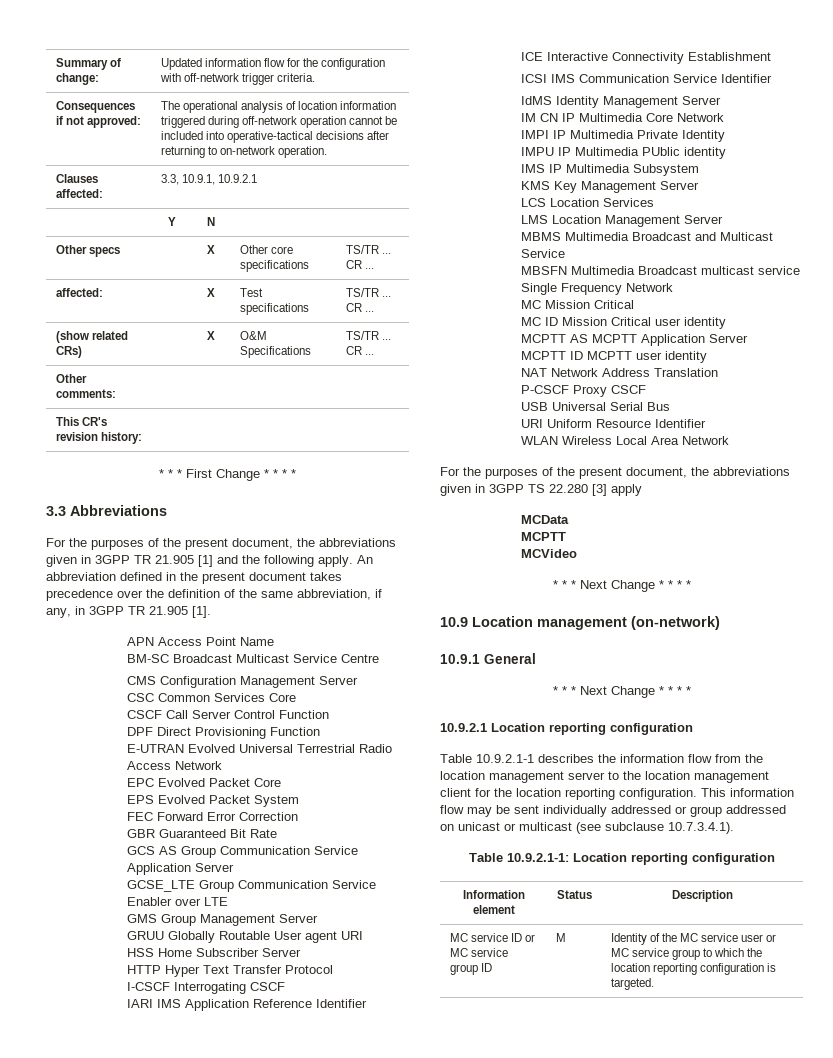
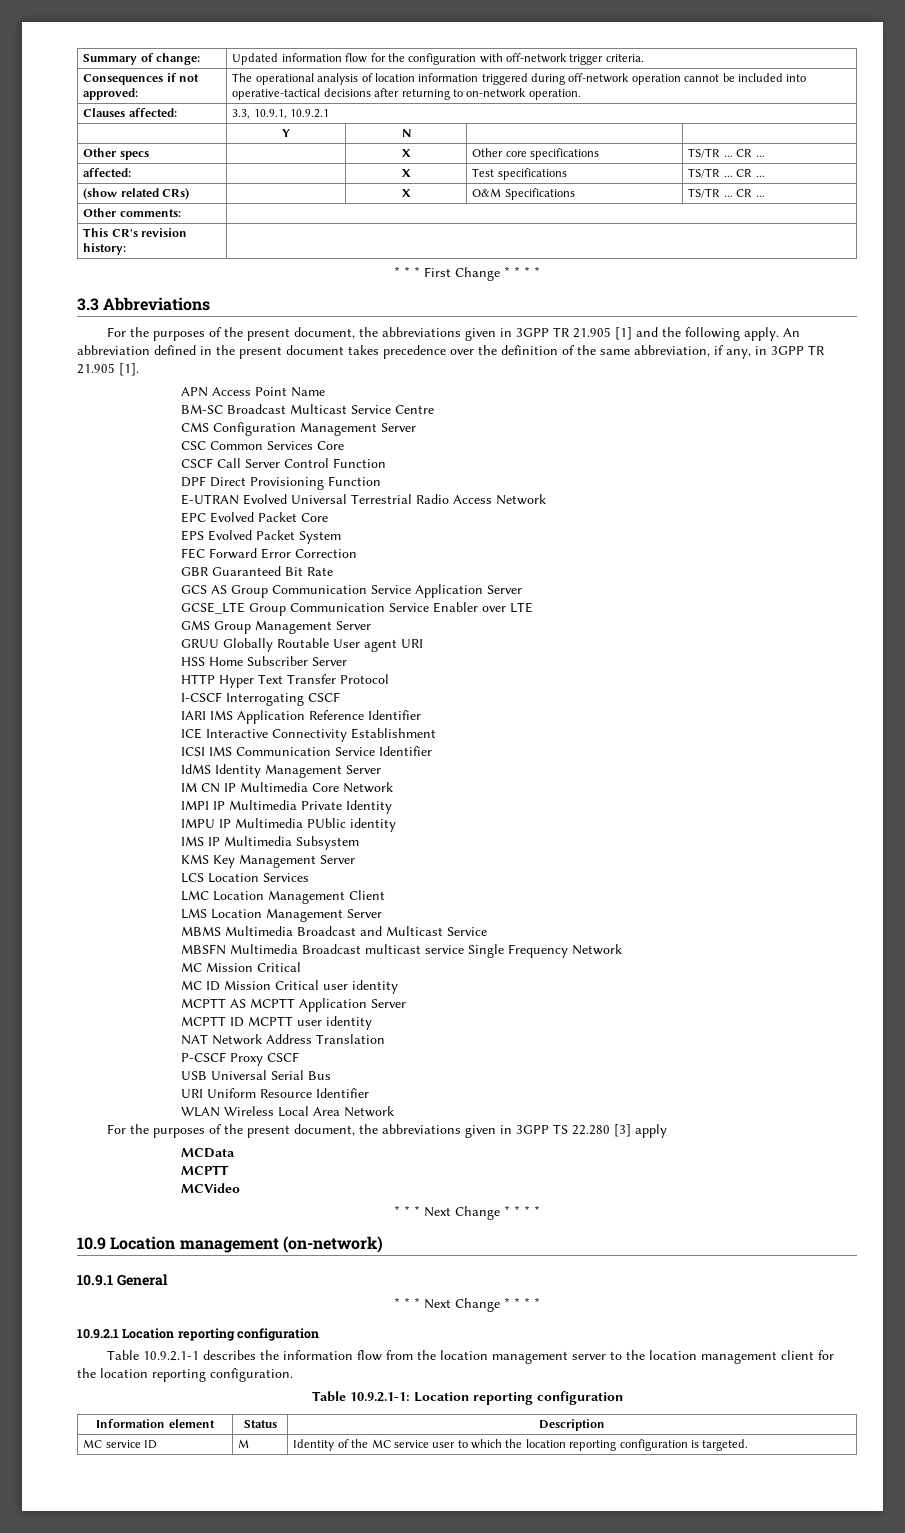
(655, 202) none -> [180,890,385,904] // LMC Location Management Client
[701,788,794,797] [440,805,786,817] [440,822,734,834] This information flow may be sent individually addressed or group addressed on unicast or multicast (see subclause 10.7.3.4.1). -> (293, 1375) none
[524,934,535,942] [449,948,508,957] [449,963,492,975] or MC service group ID -> (158, 1444) none
[766,934,777,942] [610,948,700,960] or MC service group -> (456, 1445) none

